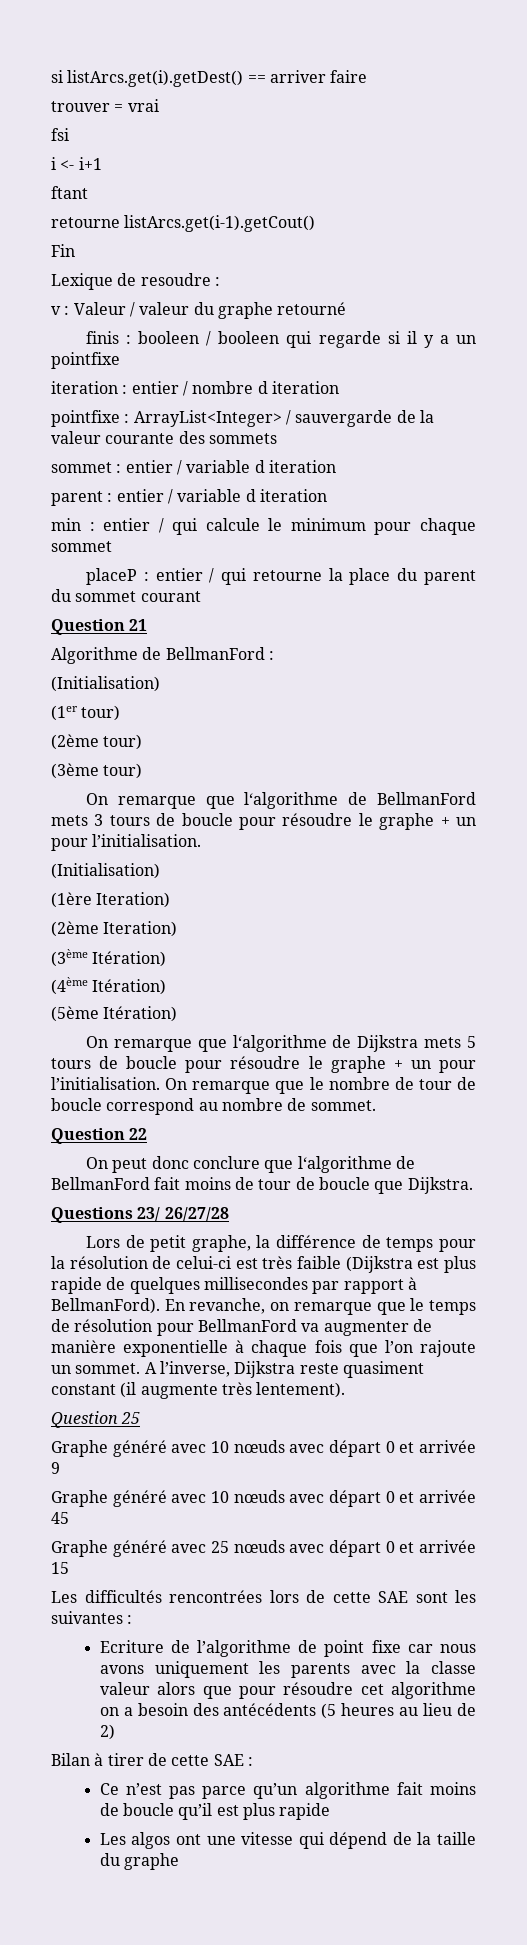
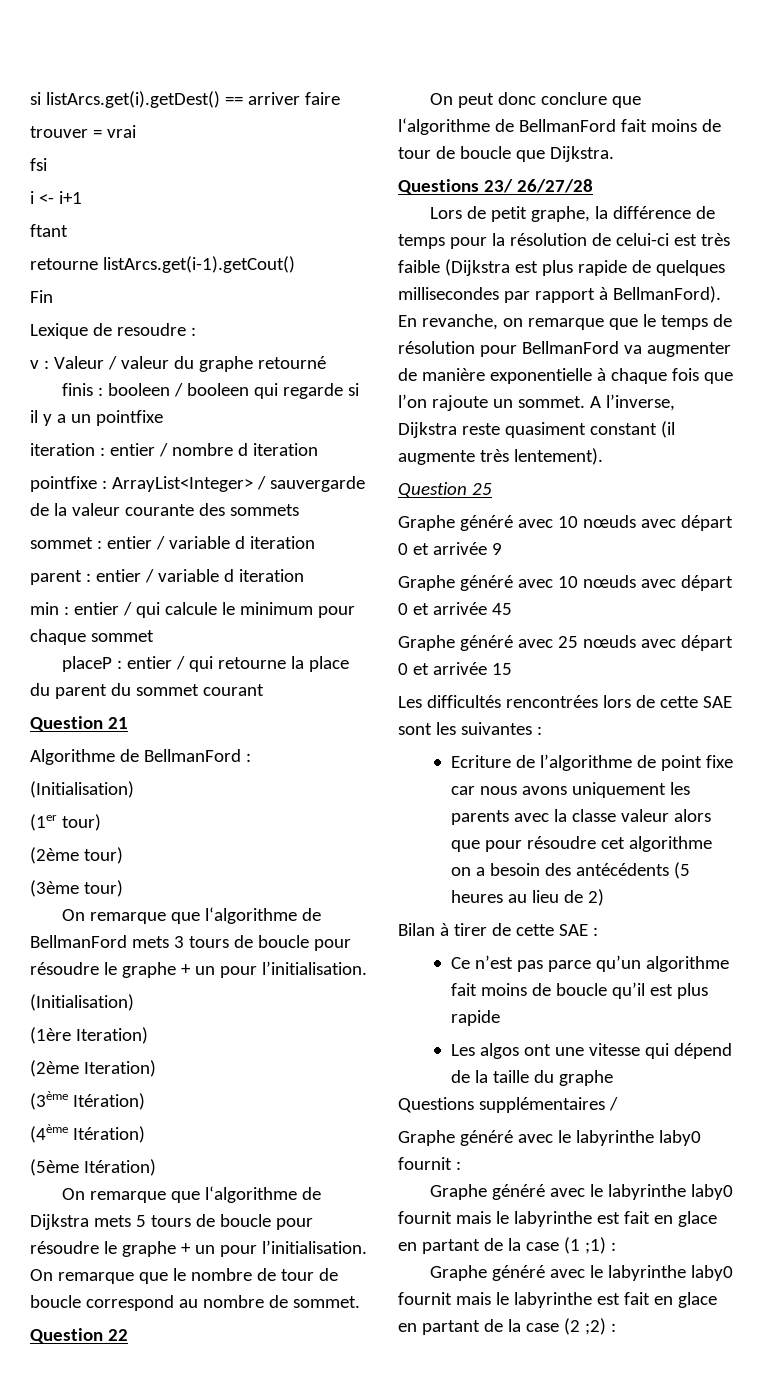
(180, 1861) none -> [398,1097,618,1113] [398,1130,701,1146] [398,1157,461,1170] [430,1184,734,1200] [398,1211,717,1227] [398,1237,616,1254] [430,1265,734,1281] [398,1292,717,1308] [398,1318,616,1335] // Questions supplémentaires / // Graphe généré avec le labyrinthe laby0 fournit : // Graphe généré avec le labyrinthe laby0 fournit mais le labyrinthe est fait en glace en partant de la case (1 ;1) : // Graphe généré avec le labyrinthe laby0 fournit mais le labyrinthe est fait en glace en partant de la case (2 ;2) :

